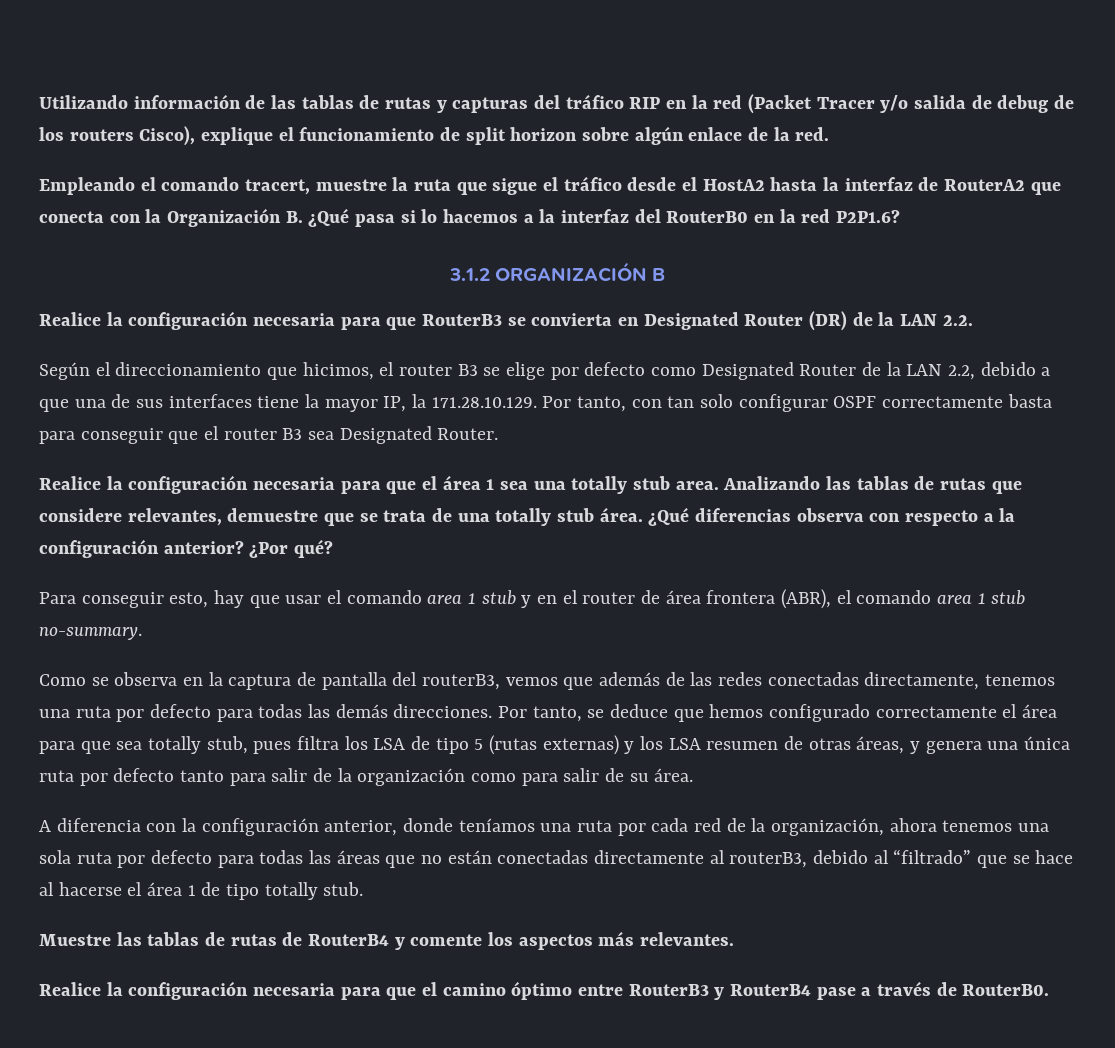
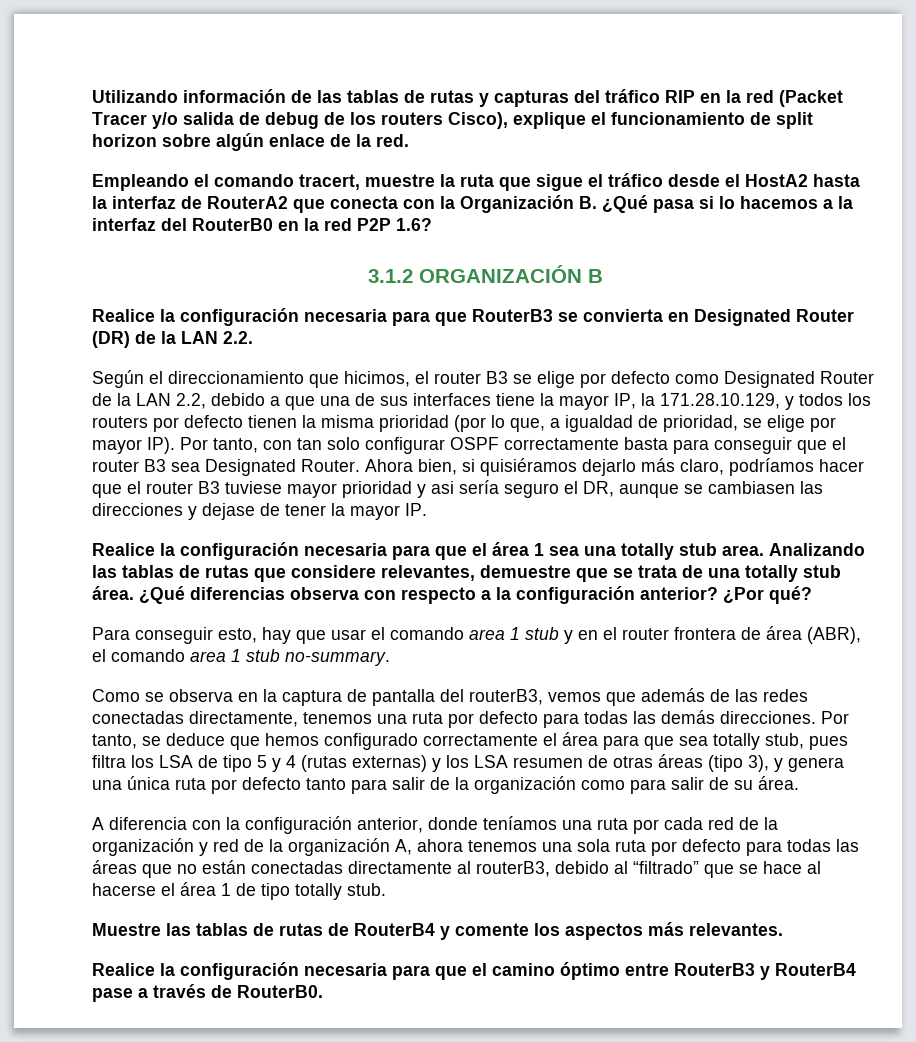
[836,210,901,223] P2P1.6? -> [357,218,432,231] P2P 1.6?
[431,397,537,408] 171.28.10.129. -> [660,393,871,410] [92,415,836,432] [92,437,175,454] 171.28.10.129, y todos los routers por defecto tienen la misma prioridad (por lo que, a igualdad de prioridad, se elige por mayor IP).
(499, 434) none -> [365,458,864,476] [92,480,823,498] [92,503,427,520] Ahora bien, si quisiéramos dejarlo más claro, podríamos hacer que el router B3 tuviese mayor prioridad y asi sería seguro el DR, aunque se cambiasen las direcciones y dejase de tener la mayor IP.
(636, 598) none -> [674,627,736,640] frontera
[706,590,776,604] frontera -> (802, 633) none
(484, 744) none -> [272,755,296,772] y 4
[856,736,905,754] áreas, -> [658,754,769,772] áreas (tipo 3),
[771,818,885,836] organización, -> [92,838,412,856] organización y red de la organización A,

